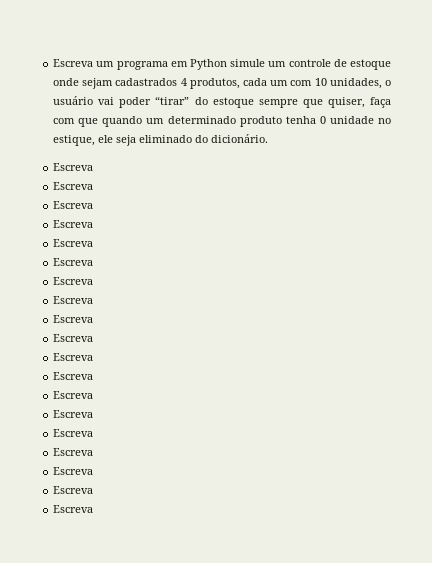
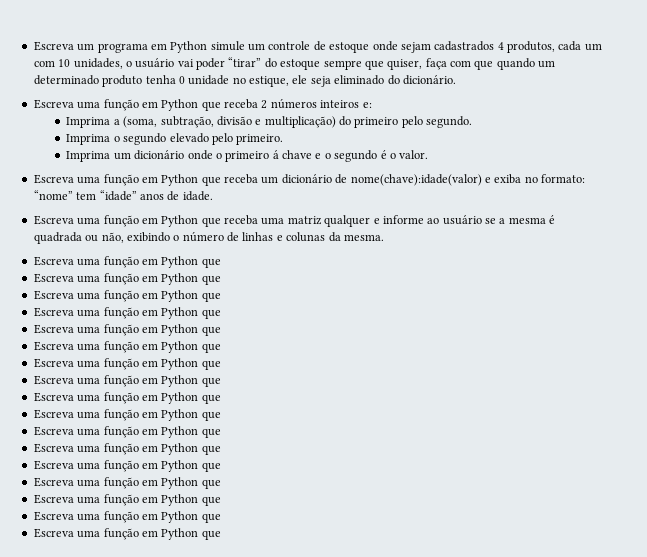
[53,182,94,190] [53,201,94,209] [53,220,94,228] [53,239,94,247] [53,258,94,266] [53,277,94,285] [53,296,94,304] [53,315,94,323] [53,334,94,342] [53,353,94,361] [53,372,94,380] [53,391,94,399] [53,410,94,418] [53,429,94,437] [53,448,94,456] [53,467,94,475] [53,486,94,494] [53,505,94,513] // Escreva // Escreva // Escreva // Escreva // Escreva // Escreva // Escreva // Escreva // Escreva // Escreva // Escreva // Escreva // Escreva // Escreva // Escreva // Escreva // Escreva // Escreva -> [77,98,372,111] [66,116,473,128] [66,133,284,145] [66,150,429,162] [33,174,585,186] [33,190,213,201] [33,215,556,227] [33,231,384,244] [33,256,221,268] [33,273,221,285] [33,290,221,302] [33,307,221,319] [33,324,221,336] [33,341,221,353] [33,358,221,370] [33,375,221,387] [33,392,221,404] [33,409,221,421] [33,426,221,438] [33,443,221,455] [33,460,221,472] [33,477,221,489] [33,494,221,506] [33,511,221,523] [33,528,221,540] uma função em Python que receba 2 números inteiros e: // Imprima a (soma, subtração, divisão e multiplicação) do primeiro pelo segundo. // Imprima o segundo elevado pelo primeiro. // Imprima um dicionário onde o primeiro á chave e o segundo é o valor. // Escreva uma função em Python que receba um dicionário de nome(chave):idade(valor) e exiba no formato: “nome” tem “idade” anos de idade. // Escreva uma função em Python que receba uma matriz qualquer e informe ao usuário se a mesma é quadrada ou não, exibindo o número de linhas e colunas da mesma. // Escreva uma função em Python que // Escreva uma função em Python que // Escreva uma função em Python que // Escreva uma função em Python que // Escreva uma função em Python que // Escreva uma função em Python que // Escreva uma função em Python que // Escreva uma função em Python que // Escreva uma função em Python que // Escreva uma função em Python que // Escreva uma função em Python que // Escreva uma função em Python que // Escreva uma função em Python que // Escreva uma função em Python que // Escreva uma função em Python que // Escreva uma função em Python que // Escreva uma função em Python que

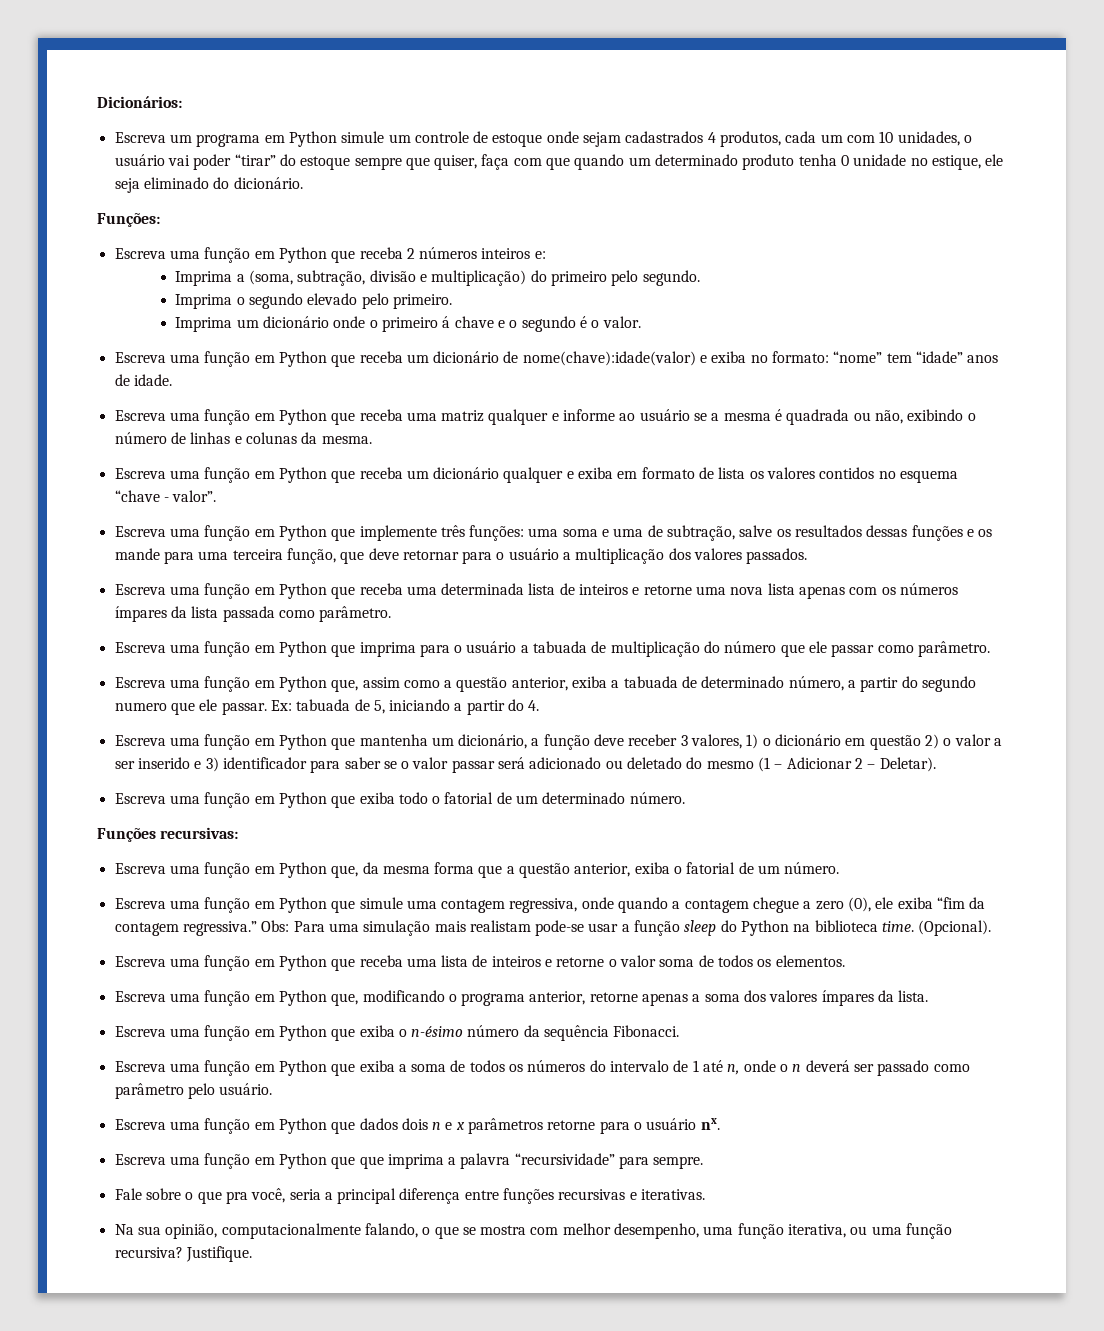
(33, 46) none -> [97,96,182,108] Dicionários: //
(456, 80) none -> [97,213,160,227] // Funções:
[33,273,221,285] [33,290,221,302] [33,307,221,319] [33,324,221,336] [33,341,221,353] [33,358,221,370] [33,375,221,387] [33,392,221,404] [33,409,221,421] [33,426,221,438] [33,443,221,455] [33,460,221,472] [33,477,221,489] [33,494,221,506] [33,511,221,523] [33,528,221,540] // Escreva uma função em Python que // Escreva uma função em Python que // Escreva uma função em Python que // Escreva uma função em Python que // Escreva uma função em Python que // Escreva uma função em Python que // Escreva uma função em Python que // Escreva uma função em Python que // Escreva uma função em Python que // Escreva uma função em Python que // Escreva uma função em Python que // Escreva uma função em Python que // Escreva uma função em Python que // Escreva uma função em Python que // Escreva uma função em Python que // Escreva uma função em Python que -> [359,467,959,483] [114,490,217,502] [114,525,993,541] [114,548,808,564] [114,583,959,599] [114,606,392,622] [114,641,991,657] [114,676,977,692] [114,699,540,715] [114,734,1002,750] [114,757,936,773] [114,792,685,808] [97,827,239,842] [114,862,840,878] [114,897,986,913] [114,920,992,936] [114,955,845,971] [114,990,929,1006] [114,1025,680,1041] [114,1060,970,1076] [114,1083,273,1099] [114,1118,720,1134] [114,1153,704,1169] [114,1188,706,1204] [114,1223,953,1239] [114,1246,252,1262] receba um dicionário qualquer e exiba em formato de lista os valores contidos no esquema “chave - valor”. // Escreva uma função em Python que implemente três funções: uma soma e uma de subtração, salve os resultados dessas funções e os mande para uma terceira função, que deve retornar para o usuário a multiplicação dos valores passados. // Escreva uma função em Python que receba uma determinada lista de inteiros e retorne uma nova lista apenas com os números ímpares da lista passada como parâmetro. // Escreva uma função em Python que imprima para o usuário a tabuada de multiplicação do número que ele passar como parâmetro. // Escreva uma função em Python que, assim como a questão anterior, exiba a tabuada de determinado número, a partir do segundo numero que ele passar. Ex: tabuada de 5, iniciando a partir do 4. // Escreva uma função em Python que mantenha um dicionário, a função deve receber 3 valores, 1) o dicionário em questão 2) o valor a ser inserido e 3) identificador para saber se o valor passar será adicionado ou deletado do mesmo (1 – Adicionar 2 – Deletar). // Escreva uma função em Python que exiba todo o fatorial de um determinado número. // Funções recursivas: // Escreva uma função em Python que, da mesma forma que a questão anterior, exiba o fatorial de um número. // Escreva uma função em Python que simule uma contagem regressiva, onde quando a contagem chegue a zero (0), ele exiba “fim da contagem regressiva.” Obs: Para uma simulação mais realistam pode-se usar a função sleep do Python na biblioteca time. (Opcional). // Escreva uma função em Python que receba uma lista de inteiros e retorne o valor soma de todos os elementos. // Escreva uma função em Python que, modificando o programa anterior, retorne apenas a soma dos valores ímpares da lista. // Escreva uma função em Python que exiba o n-ésimo número da sequência Fibonacci. // Escreva uma função em Python que exiba a soma de todos os números do intervalo de 1 até n, onde o n deverá ser passado como parâmetro pelo usuário. // Escreva uma função em Python que dados dois n e x parâmetros retorne para o usuário nx. // Escreva uma função em Python que que imprima a palavra “recursividade” para sempre. // Fale sobre o que pra você, seria a principal diferença entre funções recursivas e iterativas. // Na sua opinião, computacionalmente falando, o que se mostra com melhor desempenho, uma função iterativa, ou uma função recursiva? Justifique.

